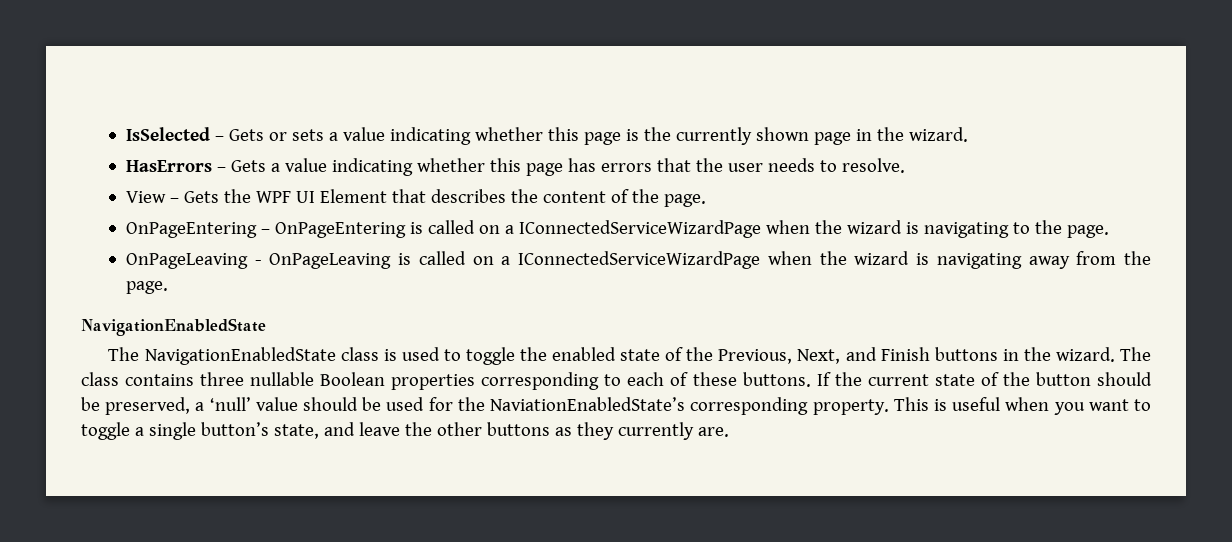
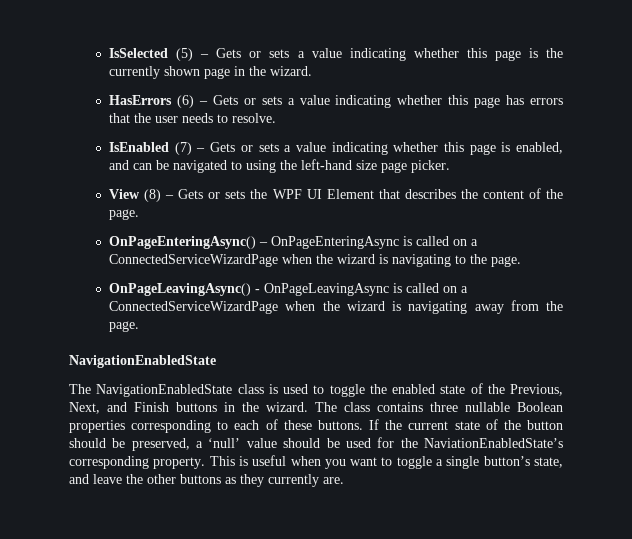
(211, 134) none -> [176,48,194,61] (5)
[217,160,267,172] – Gets -> [177,95,282,108] (6) – Gets or sets
[126,191,220,203] View – Gets -> [109,142,563,155] [109,159,451,173] [109,189,246,202] IsEnabled (7) – Gets or sets a value indicating whether this page is enabled, and can be navigated to using the left-hand size page picker. // View (8) – Gets or sets
[126,220,761,238] OnPageEntering – OnPageEntering is called on a IConnectedServiceWizardPage -> [109,236,479,249] [109,254,279,267] OnPageEnteringAsync() – OnPageEnteringAsync is called on a ConnectedServiceWizardPage
[126,251,761,269] OnPageLeaving - OnPageLeaving is called on a IConnectedServiceWizardPage -> [109,283,469,296] [109,301,279,314] OnPageLeavingAsync() - OnPageLeavingAsync is called on a ConnectedServiceWizardPage

